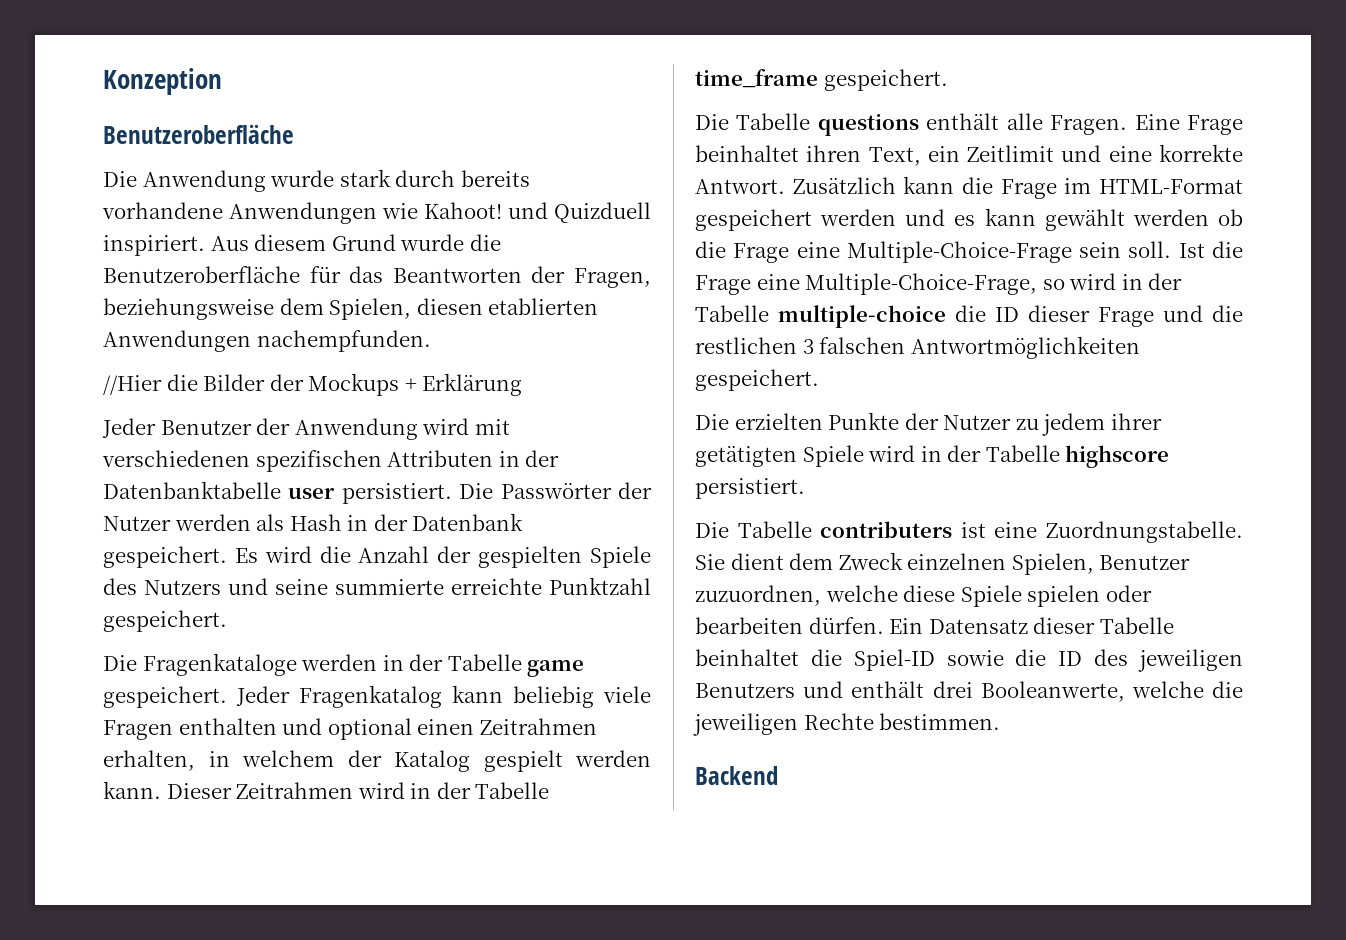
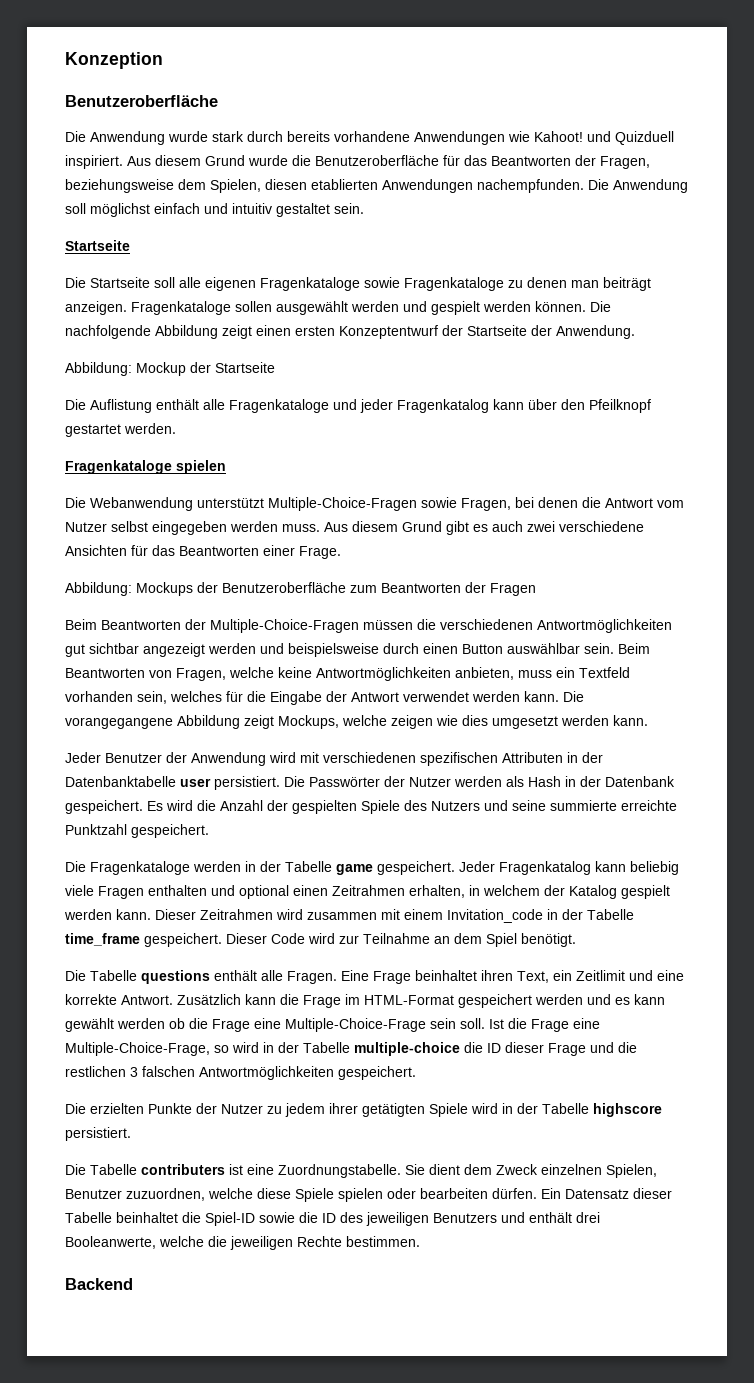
[103,373,523,396] // //Hier die Bilder der Mockups + Erklärung -> [588,179,688,193] [65,203,364,217] [65,240,130,251] [65,277,651,291] [65,301,611,315] [65,325,635,339] [65,362,275,376] [65,399,651,413] [65,423,176,437] [65,460,226,474] [65,497,684,511] [65,521,644,535] [65,545,341,559] [65,582,536,596] [65,619,672,633] [65,643,650,657] [65,667,630,681] [65,691,584,705] [65,715,648,729] Die Anwendung soll möglichst einfach und intuitiv gestaltet sein. // Startseite // Die Startseite soll alle eigenen Fragenkataloge sowie Fragenkataloge zu denen man beiträgt anzeigen. Fragenkataloge sollen ausgewählt werden und gespielt werden können. Die nachfolgende Abbildung zeigt einen ersten Konzeptentwurf der Startseite der Anwendung. // Abbildung: Mockup der Startseite // Die Auflistung enthält alle Fragenkataloge und jeder Fragenkatalog kann über den Pfeilknopf gestartet werden. // Fragenkataloge spielen // Die Webanwendung unterstützt Multiple-Choice-Fragen sowie Fragen, bei denen die Antwort vom Nutzer selbst eingegeben werden muss. Aus diesem Grund gibt es auch zwei verschiedene Ansichten für das Beantworten einer Frage. // Abbildung: Mockups der Benutzeroberfläche zum Beantworten der Fragen // Beim Beantworten der Multiple-Choice-Fragen müssen die verschiedenen Antwortmöglichkeiten gut sichtbar angezeigt werden und beispielsweise durch einen Button auswählbar sein. Beim Beantworten von Fragen, welche keine Antwortmöglichkeiten anbieten, muss ein Textfeld vorhanden sein, welches für die Eingabe der Antwort verwendet werden kann. Die vorangegangene Abbildung zeigt Mockups, welche zeigen wie dies umgesetzt werden kann.
(405, 790) none -> [307,909,543,923] zusammen mit einem Invitation_code
(948, 80) none -> [226,933,576,947] Dieser Code wird zur Teilnahme an dem Spiel benötigt.

